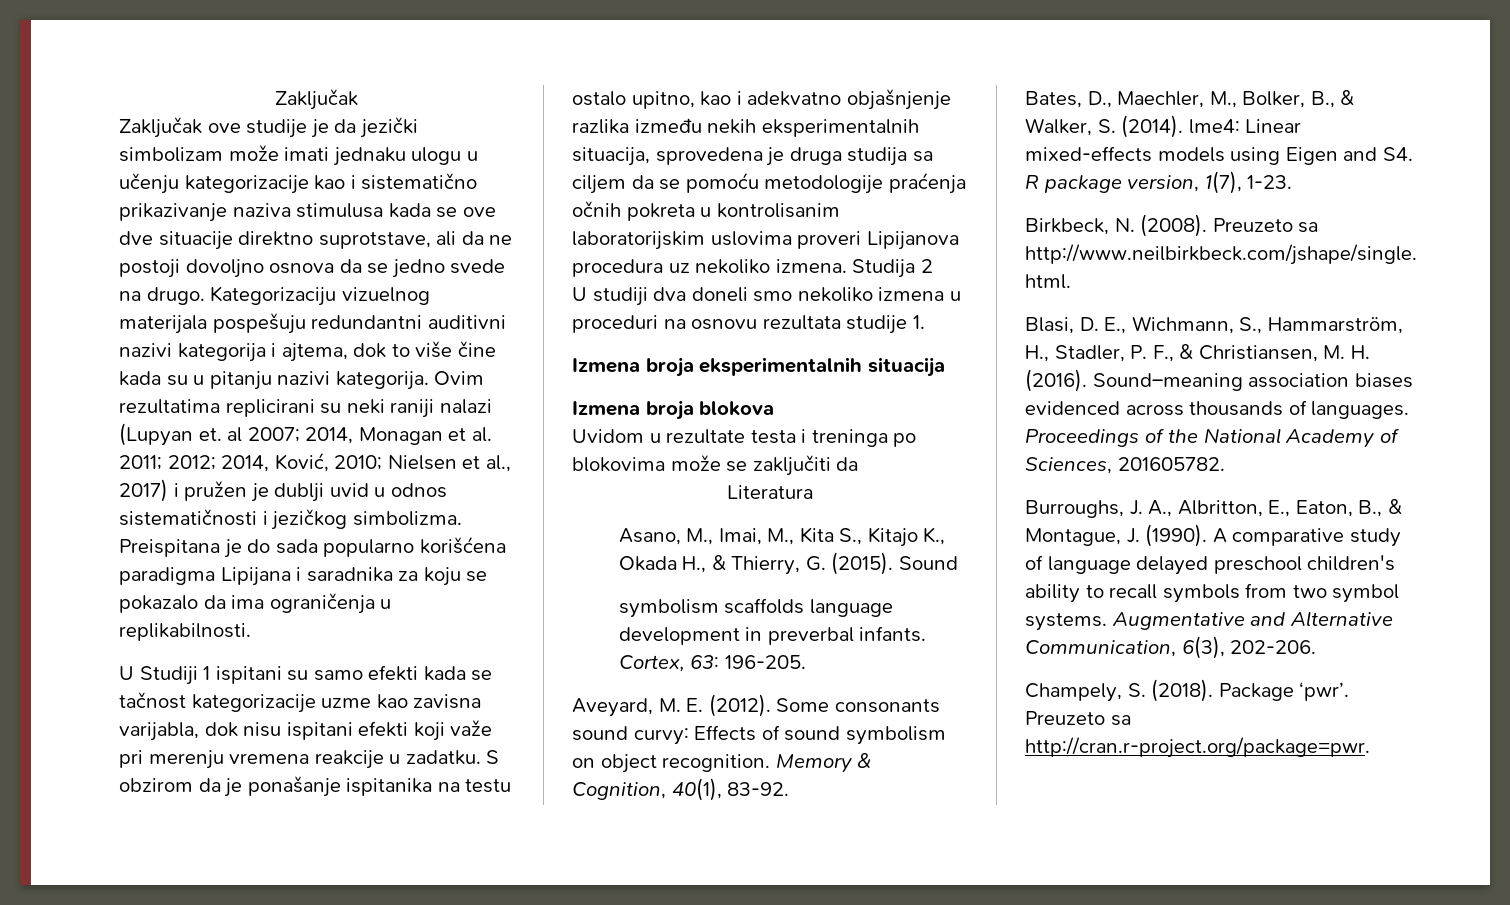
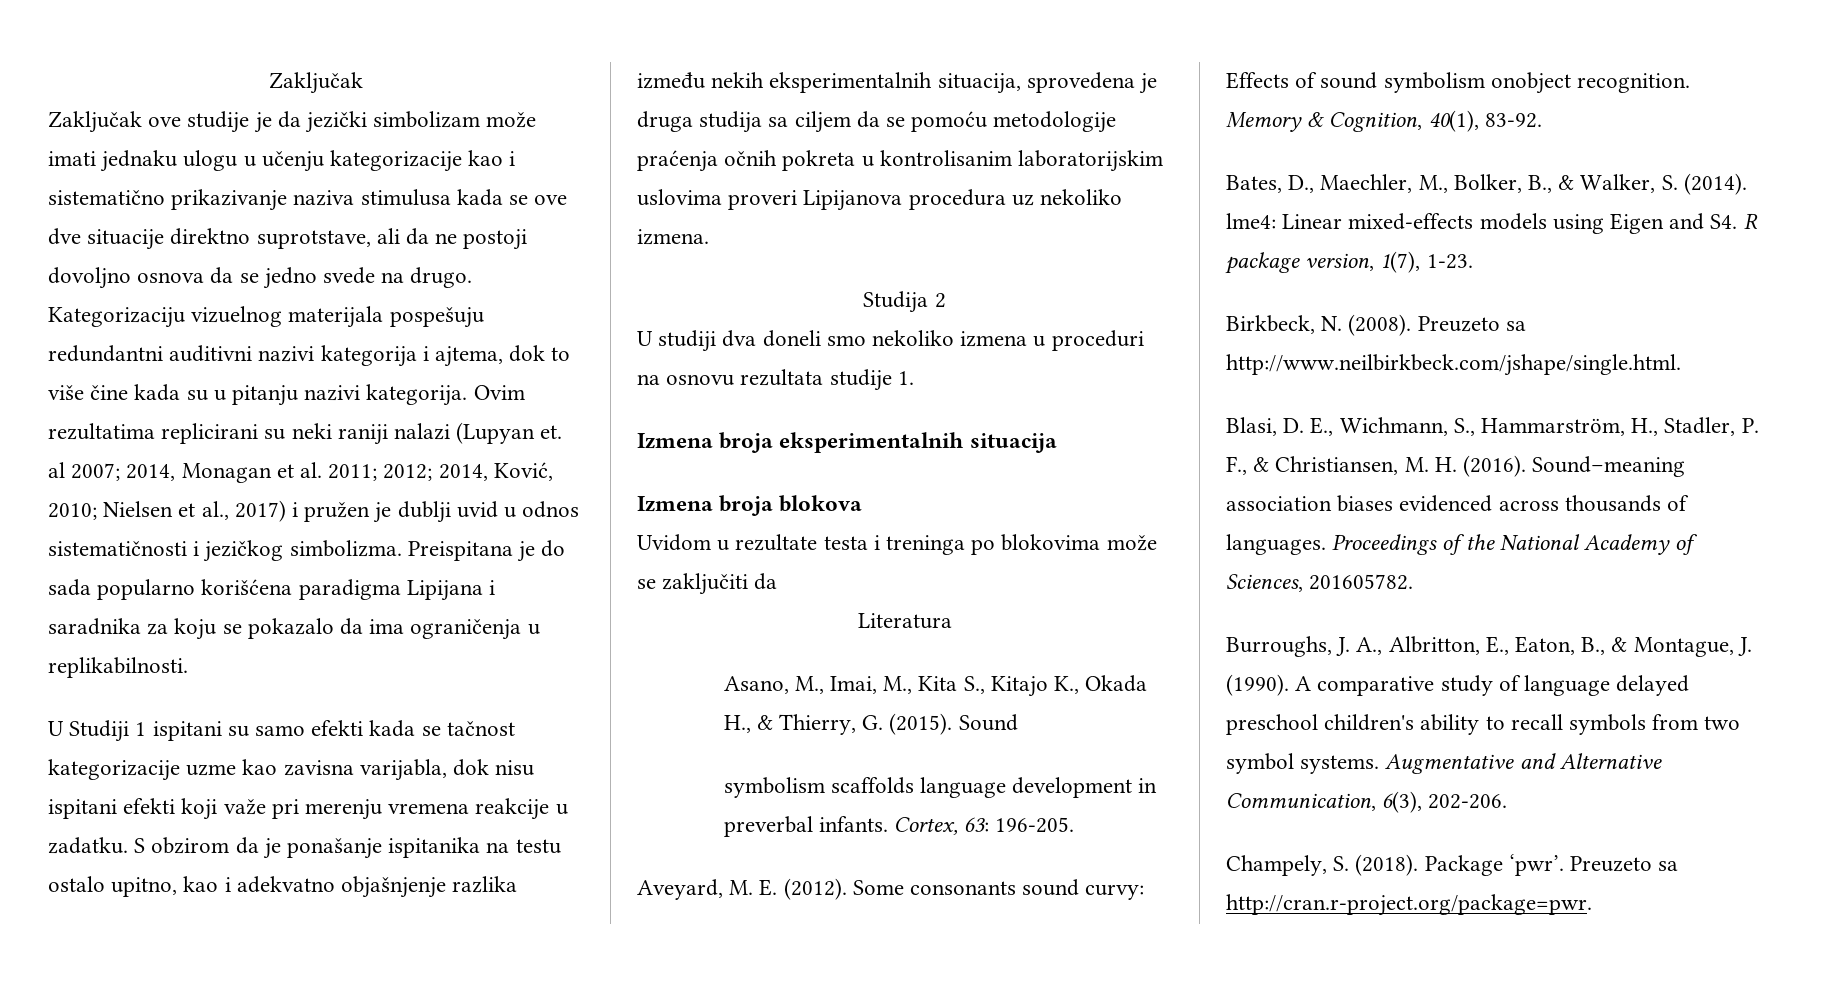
(847, 266) none -> (709, 237) //
[572,754,657,773] on object -> [1490,72,1571,94] onobject

